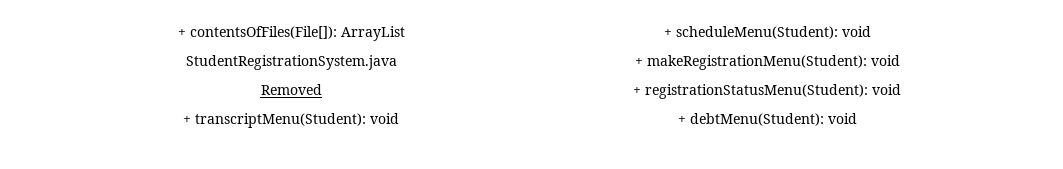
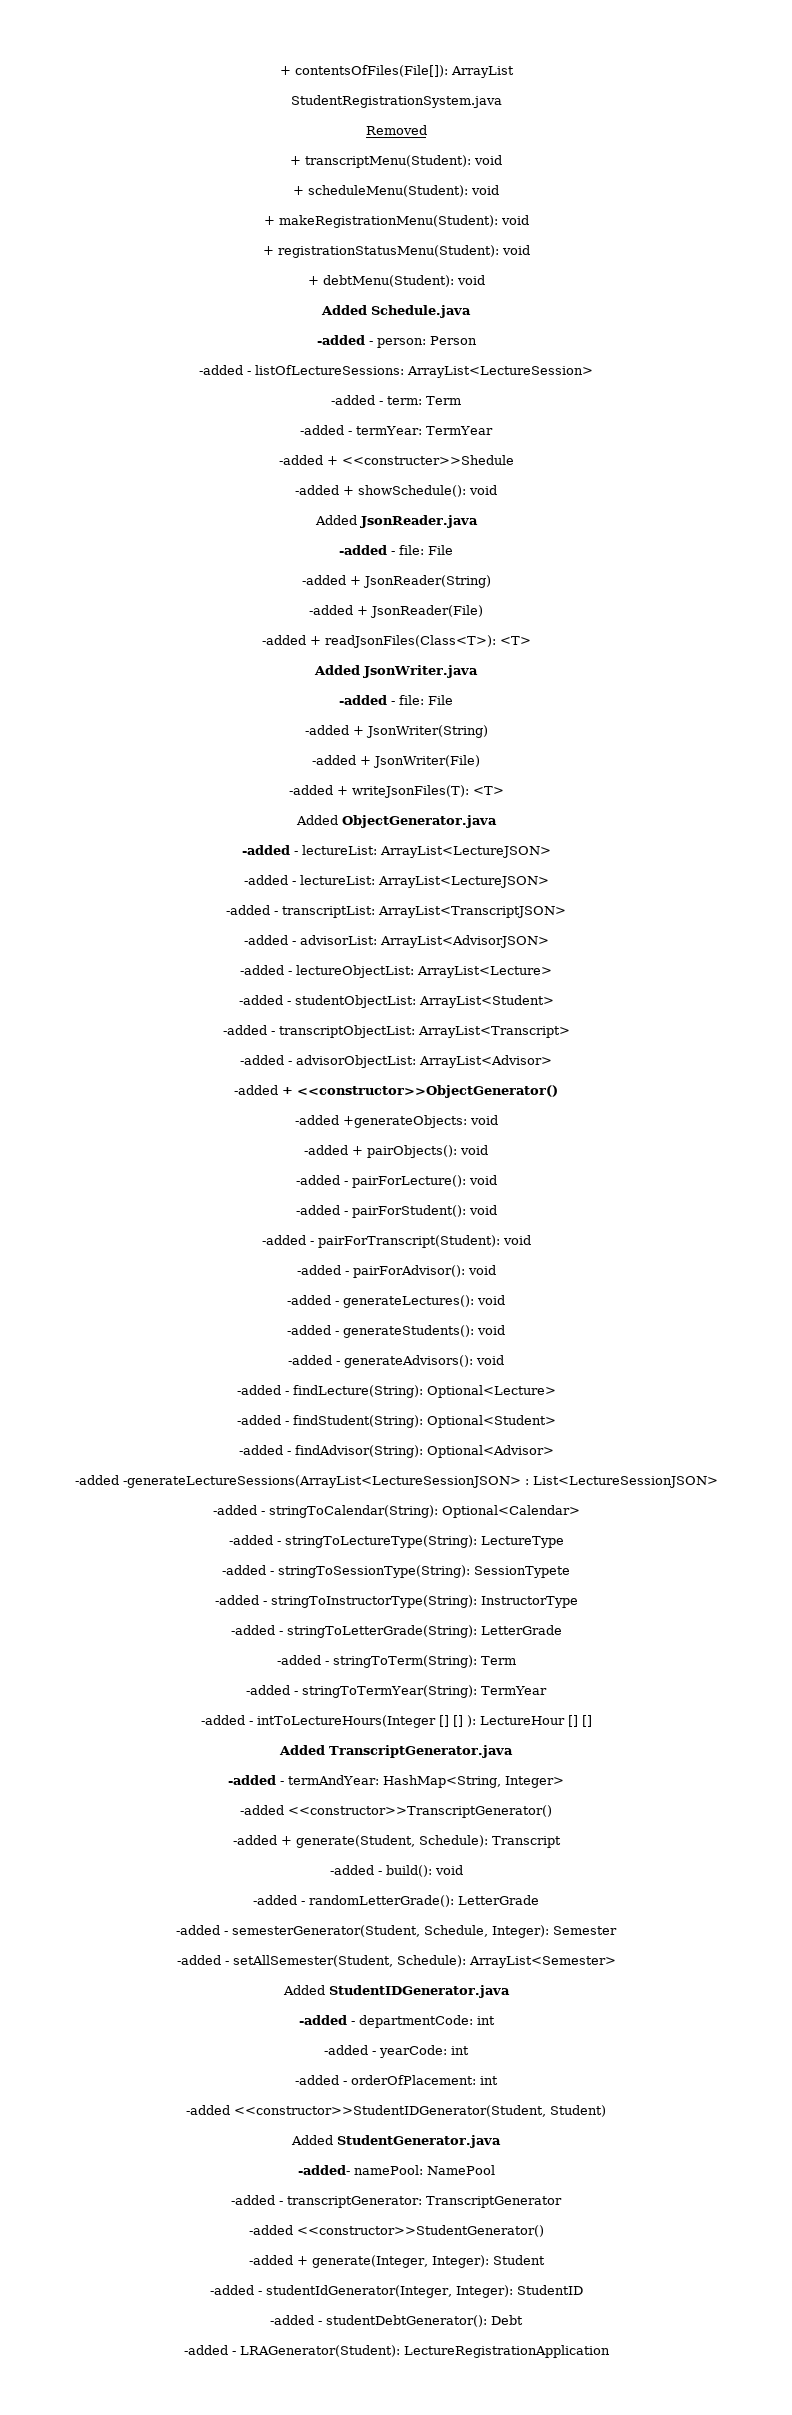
(857, 118) none -> [321,305,471,318] [316,335,477,348] [199,365,593,378] [331,395,461,405] [300,425,493,435] [278,455,514,465] [295,485,497,497] [314,515,478,528] [339,545,453,555] [301,575,491,588] [309,605,483,618] [261,635,531,648] [314,665,479,678] [339,695,453,705] [304,725,488,738] [312,755,480,768] [288,785,504,798] [295,815,497,828] [241,845,551,858] [243,875,549,888] [226,905,566,918] [243,935,549,948] [240,965,552,978] [238,995,554,1008] [222,1025,570,1038] [240,1055,552,1068] [234,1085,558,1098] [294,1115,498,1128] [304,1145,488,1158] [295,1175,497,1188] [295,1205,497,1218] [261,1235,531,1248] [296,1265,496,1278] [287,1295,505,1308] [287,1325,505,1338] [288,1355,504,1368] [236,1385,556,1398] [236,1415,556,1428] [238,1445,554,1458] [74,1475,718,1488] [212,1505,580,1518] [228,1535,564,1548] [222,1565,570,1578] [214,1595,578,1608] [230,1625,562,1638] [276,1655,516,1668] [245,1685,548,1698] [200,1715,592,1728] [279,1745,514,1758] [228,1775,564,1788] [240,1805,552,1818] [232,1835,561,1848] [329,1865,463,1877] [253,1895,539,1907] [176,1925,617,1938] [176,1955,616,1968] [282,1985,510,1998] [298,2015,495,2028] [324,2045,469,2058] [295,2075,498,2085] [186,2105,606,2117] [291,2135,502,2148] [297,2165,495,2175] [231,2195,562,2208] [248,2225,544,2237] [248,2255,545,2268] [209,2285,583,2298] [270,2315,523,2327] [183,2345,610,2358] // Added Schedule.java // -added - person: Person // -added - listOfLectureSessions: ArrayList<LectureSession> // -added - term: Term // -added - termYear: TermYear // -added + <<constructer>>Shedule // -added + showSchedule(): void // Added JsonReader.java // -added - file: File // -added + JsonReader(String) // -added + JsonReader(File) // -added + readJsonFiles(Class<T>): <T> // Added JsonWriter.java // -added - file: File // -added + JsonWriter(String) // -added + JsonWriter(File) // -added + writeJsonFiles(T): <T> // Added ObjectGenerator.java // -added - lectureList: ArrayList<LectureJSON> // -added - lectureList: ArrayList<LectureJSON> // -added - transcriptList: ArrayList<TranscriptJSON> // -added - advisorList: ArrayList<AdvisorJSON> // -added - lectureObjectList: ArrayList<Lecture> // -added - studentObjectList: ArrayList<Student> // -added - transcriptObjectList: ArrayList<Transcript> // -added - advisorObjectList: ArrayList<Advisor> // -added + <<constructor>>ObjectGenerator() // -added +generateObjects: void // -added + pairObjects(): void // -added - pairForLecture(): void // -added - pairForStudent(): void // -added - pairForTranscript(Student): void // -added - pairForAdvisor(): void // -added - generateLectures(): void // -added - generateStudents(): void // -added - generateAdvisors(): void // -added - findLecture(String): Optional<Lecture> // -added - findStudent(String): Optional<Student> // -added - findAdvisor(String): Optional<Advisor> // -added -generateLectureSessions(ArrayList<LectureSessionJSON> : List<LectureSessionJSON> // -added - stringToCalendar(String): Optional<Calendar> // -added - stringToLectureType(String): LectureType // -added - stringToSessionType(String): SessionTypete // -added - stringToInstructorType(String): InstructorType // -added - stringToLetterGrade(String): LetterGrade // -added - stringToTerm(String): Term // -added - stringToTermYear(String): TermYear // -added - intToLectureHours(Integer [] [] ): LectureHour [] [] // Added TranscriptGenerator.java // -added - termAndYear: HashMap<String, Integer> // -added <<constructor>>TranscriptGenerator() // -added + generate(Student, Schedule): Transcript // -added - build(): void // -added - randomLetterGrade(): LetterGrade // -added - semesterGenerator(Student, Schedule, Integer): Semester // -added - setAllSemester(Student, Schedule): ArrayList<Semester> // Added StudentIDGenerator.java // -added - departmentCode: int // -added - yearCode: int // -added - orderOfPlacement: int // -added <<constructor>>StudentIDGenerator(Student, Student) // Added StudentGenerator.java // -added- namePool: NamePool // -added - transcriptGenerator: TranscriptGenerator // -added <<constructor>>StudentGenerator() // -added + generate(Integer, Integer): Student // -added - studentIdGenerator(Integer, Integer): StudentID // -added - studentDebtGenerator(): Debt // -added - LRAGenerator(Student): LectureRegistrationApplication

